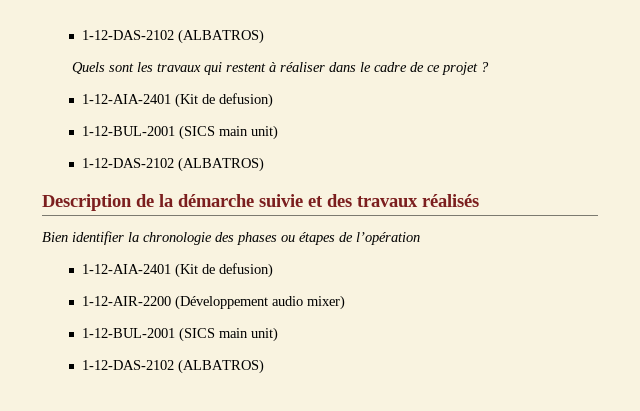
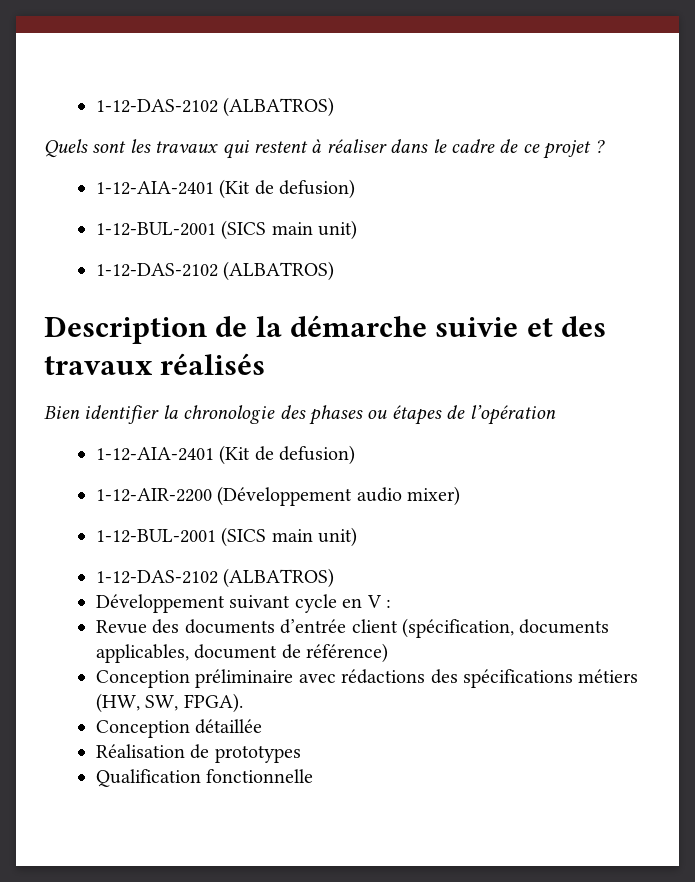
(265, 366) none -> [95,594,391,613] [95,618,610,638] [95,643,389,663] [95,669,639,688] [95,693,243,713] [95,719,263,738] [95,744,301,763] [95,769,314,787] // Développement suivant cycle en V : // Revue des documents d’entrée client (spécification, documents applicables, document de référence) // Conception préliminaire avec rédactions des spécifications métiers (HW, SW, FPGA). // Conception détaillée // Réalisation de prototypes // Qualification fonctionnelle

